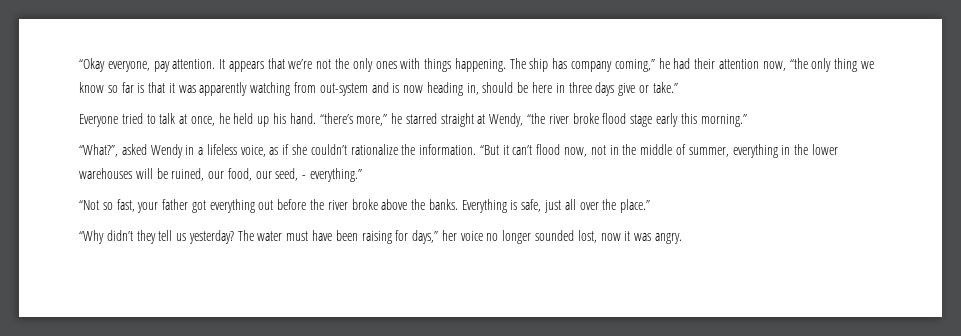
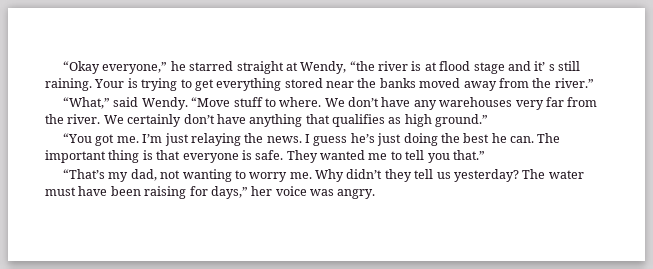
[107,58,874,72] [79,82,678,96] [79,113,388,127] everyone, pay attention. It appears that we’re not the only ones with things happening. The ship has company coming,” he had their attention now, “the only thing we know so far is that it was apparently watching from out-system and is now heading in, should be here in three days give or take.” // Everyone tried to talk at once, he held up his hand. “there’s more,” -> [102,62,168,74] everyone,”
[572,113,747,127] [79,144,838,158] [79,168,363,182] [79,199,651,213] [79,230,104,244] broke flood stage early this morning.” // “What?”, asked Wendy in a lifeless voice, as if she couldn’t rationalize the information. “But it can’t flood now, not in the middle of summer, everything in the lower warehouses will be ruined, our food, our seed, - everything.” // “Not so fast, your father got everything out before the river broke above the banks. Everything is safe, just all over the place.” // “Why -> [411,61,581,74] [45,78,594,91] [63,97,598,110] [45,114,489,127] [63,133,561,146] [45,150,485,163] [63,169,345,182] is at flood stage and it’ s still raining. Your is trying to get everything stored near the banks moved away from the river.” // “What,” said Wendy. “Move stuff to where. We don’t have any warehouses very far from the river. We certainly don’t have anything that qualifies as high ground.” // “You got me. I’m just relaying the news. I guess he’s just doing the best he can. The important thing is that everyone is safe. They wanted me to tell you that.” // “That’s my dad, not wanting to worry me. Why
[486,230,631,244] no longer sounded lost, now it -> (307, 191) none

